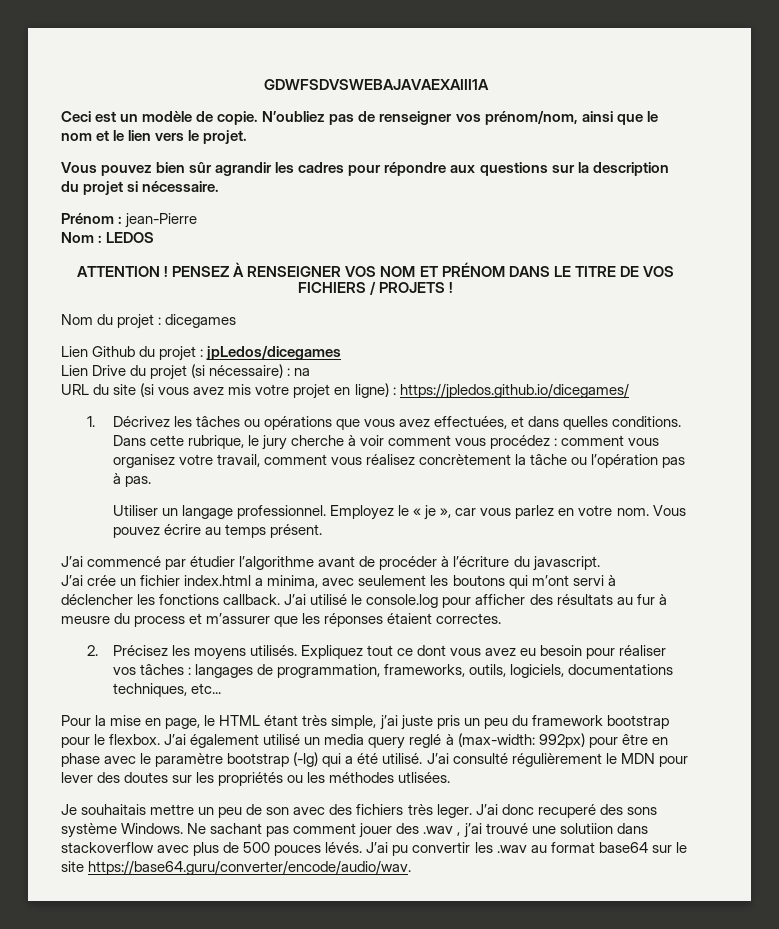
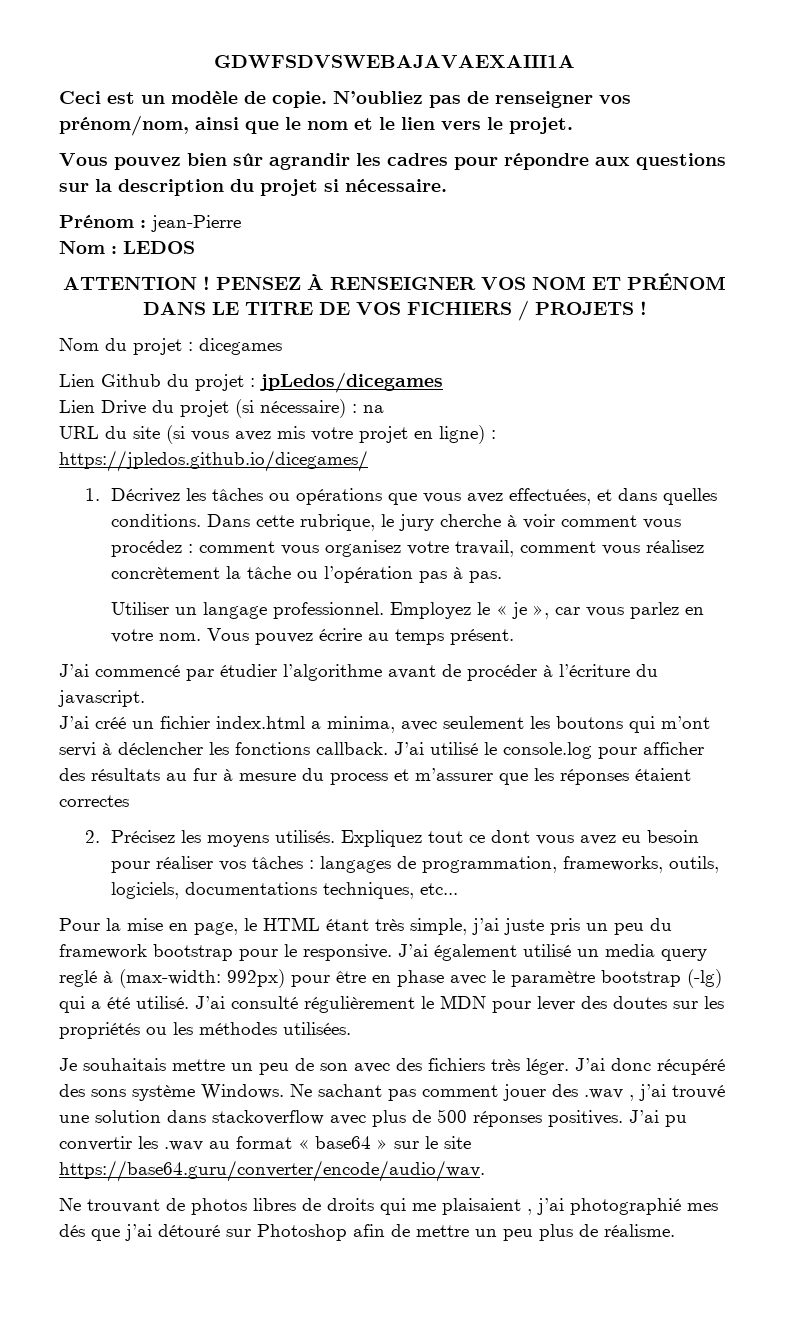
[87,575,117,586] crée -> [95,717,126,729] créé
[61,616,110,624] meusre -> [239,773,296,781] mesure
[436,613,502,624] correctes. -> [59,795,129,807] correctes
[109,734,161,745] flexbox. -> [303,944,392,961] responsive.
[398,772,451,783] utlisées. -> [283,1022,351,1035] utilisées.
[436,804,472,818] leger. -> [526,1058,569,1075] léger.
[537,804,596,818] recuperé -> [657,1059,725,1075] récupéré
[559,823,613,834] solutiion -> [95,1110,161,1123] solution
[274,842,363,856] pouces lévés. -> [473,1110,623,1127] réponses positives.
[598,842,648,853] base64 -> [298,1136,388,1149] « base64 »
(412, 867) none -> [59,1198,718,1215] [59,1224,675,1241] // Ne trouvant de photos libres de droits qui me plaisaient , j’ai photographié mes dés que j’ai détouré sur Photoshop afin de mettre un peu plus de réalisme.

